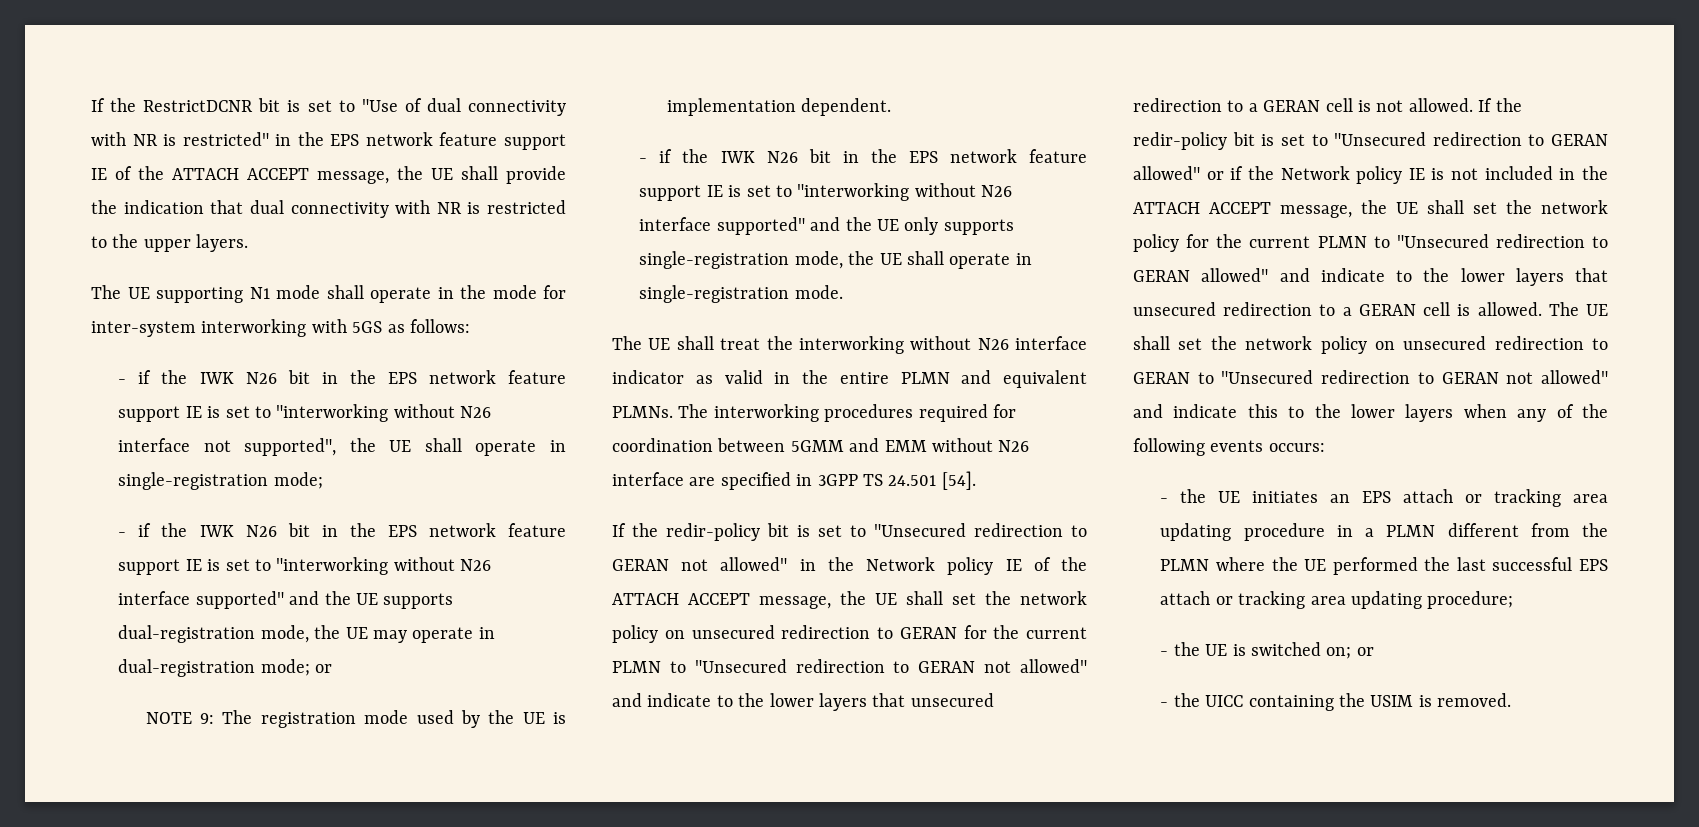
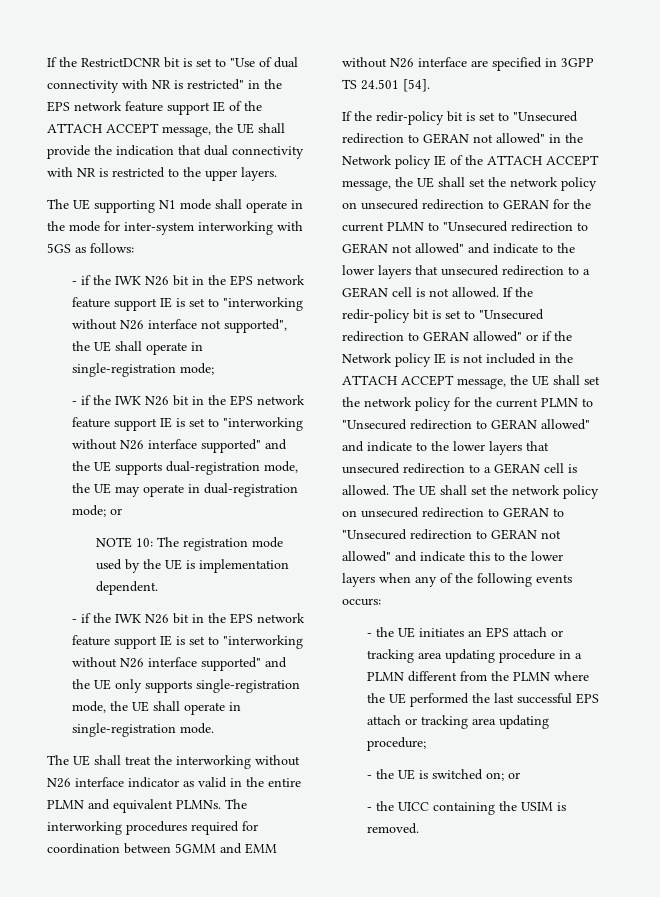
[200,713,215,724] 9: -> [136,538,154,547] 10:

